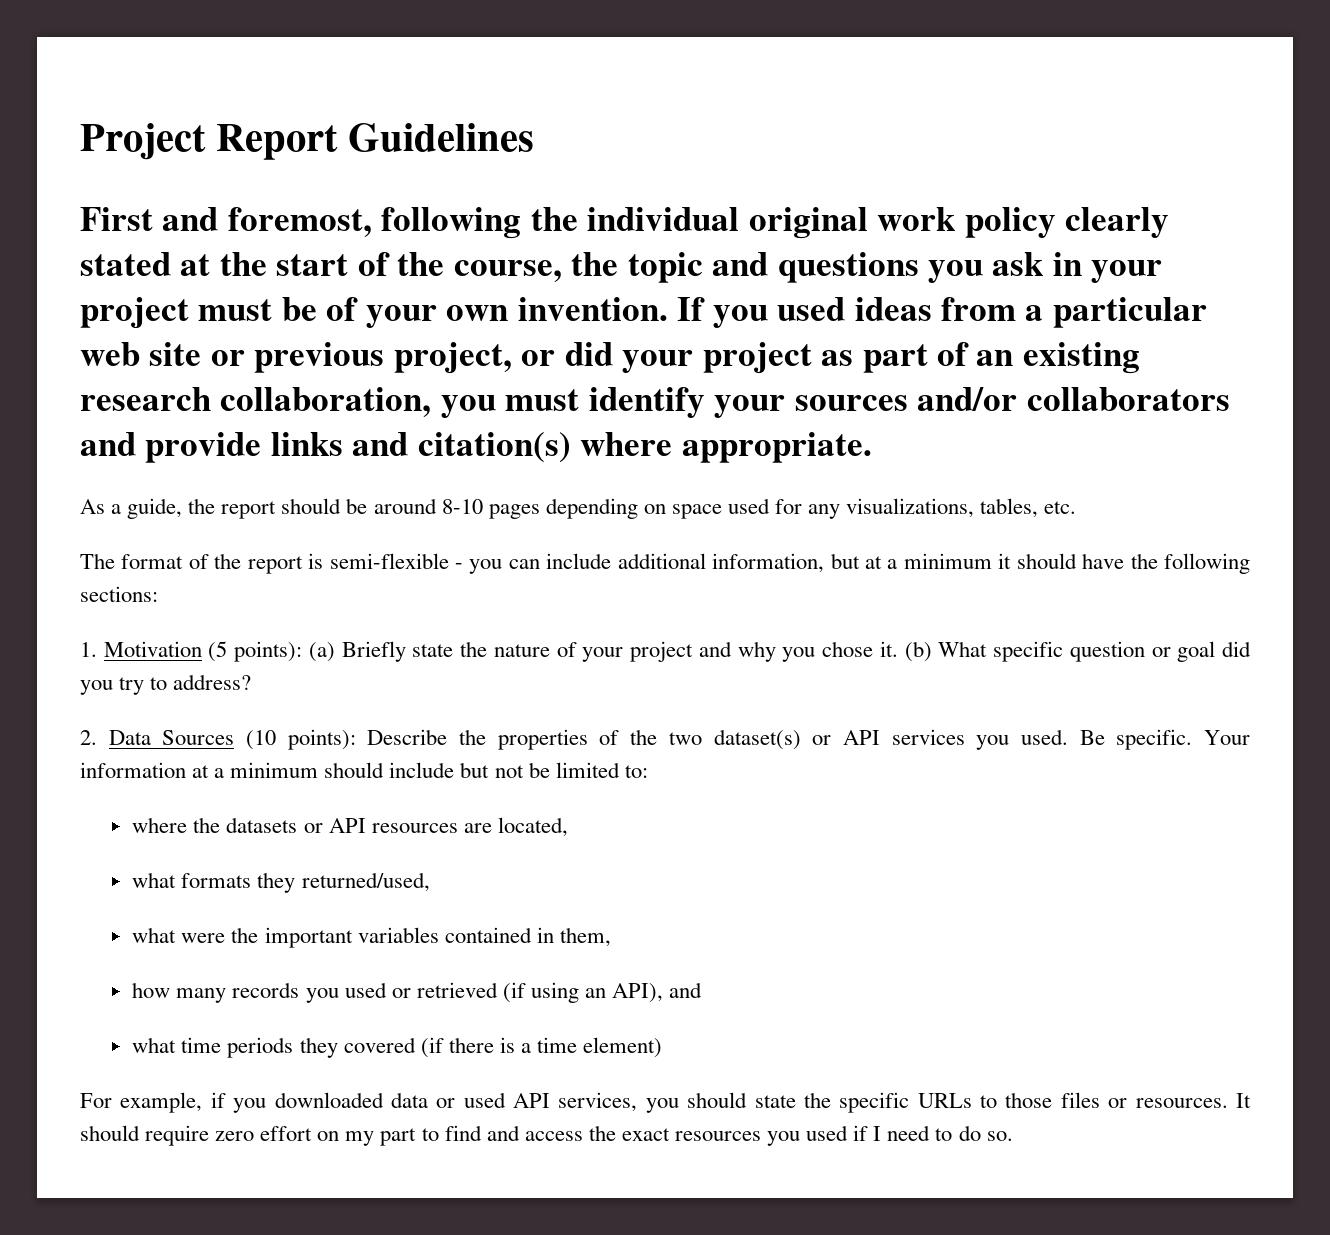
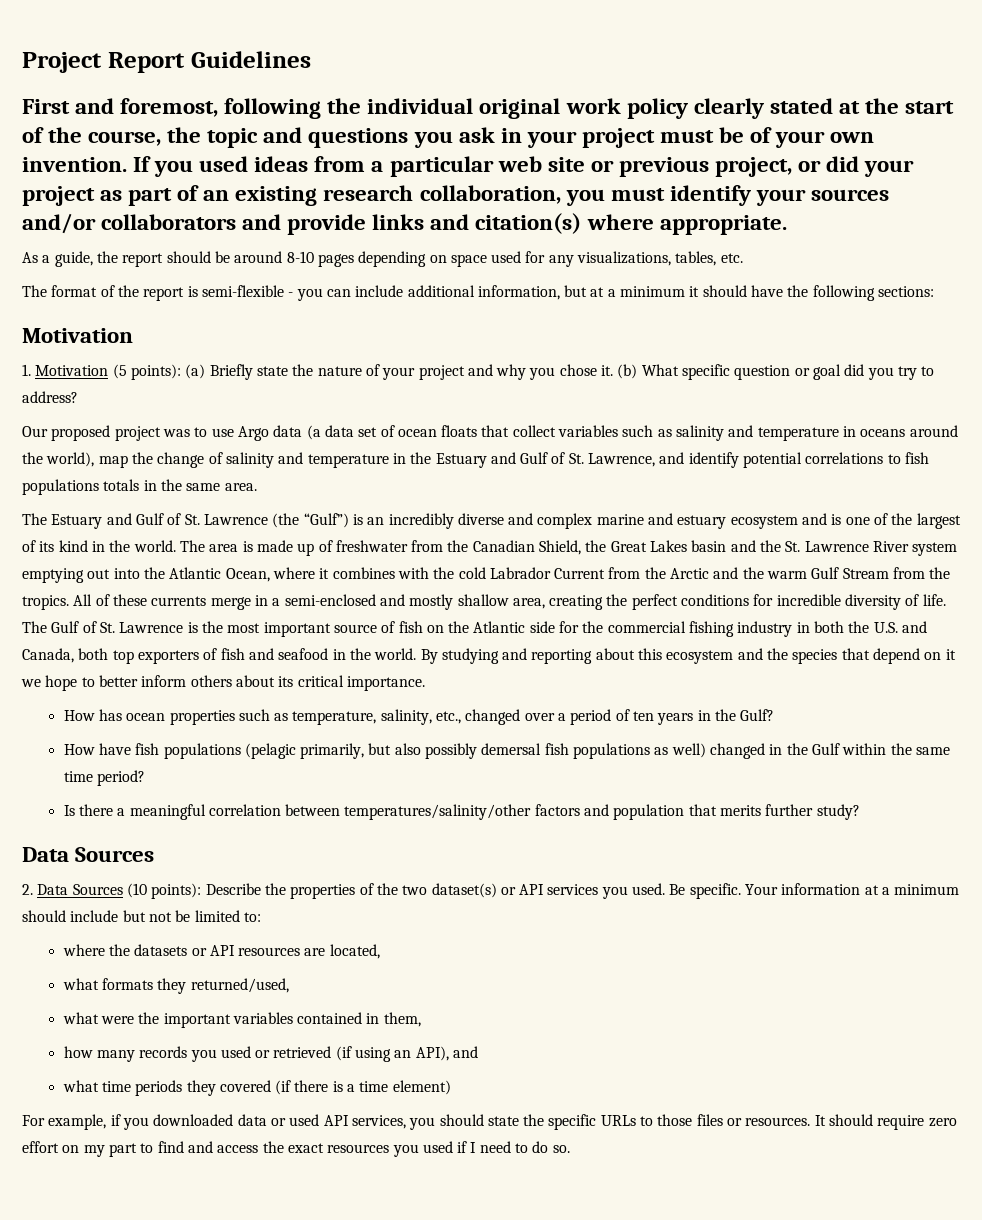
(158, 594) none -> [22,328,133,343] // Motivation
(252, 682) none -> [22,425,958,441] [22,452,930,468] [22,479,257,495] [22,513,961,529] [22,540,958,556] [22,567,951,583] [22,594,946,610] [22,621,928,637] [22,648,956,664] [21,675,425,691] [63,709,775,725] [63,743,950,759] [63,770,145,786] [63,804,860,820] [22,847,155,862] // Our proposed project was to use Argo data (a data set of ocean floats that collect variables such as salinity and temperature in oceans around the world), map the change of salinity and temperature in the Estuary and Gulf of St. Lawrence, and identify potential correlations to fish populations totals in the same area. // The Estuary and Gulf of St. Lawrence (the “Gulf”) is an incredibly diverse and complex marine and estuary ecosystem and is one of the largest of its kind in the world. The area is made up of freshwater from the Canadian Shield, the Great Lakes basin and the St. Lawrence River system emptying out into the Atlantic Ocean, where it combines with the cold Labrador Current from the Arctic and the warm Gulf Stream from the tropics. All of these currents merge in a semi-enclosed and mostly shallow area, creating the perfect conditions for incredible diversity of life. The Gulf of St. Lawrence is the most important source of fish on the Atlantic side for the commercial fishing industry in both the U.S. and Canada, both top exporters of fish and seafood in the world. By studying and reporting about this ecosystem and the species that depend on it we hope to better inform others about its critical importance. // How has ocean properties such as temperature, salinity, etc., changed over a period of ten years in the Gulf? // How have fish populations (pelagic primarily, but also possibly demersal fish populations as well) changed in the Gulf within the same time period? // Is there a meaningful correlation between temperatures/salinity/other factors and population that merits further study? // Data Sources

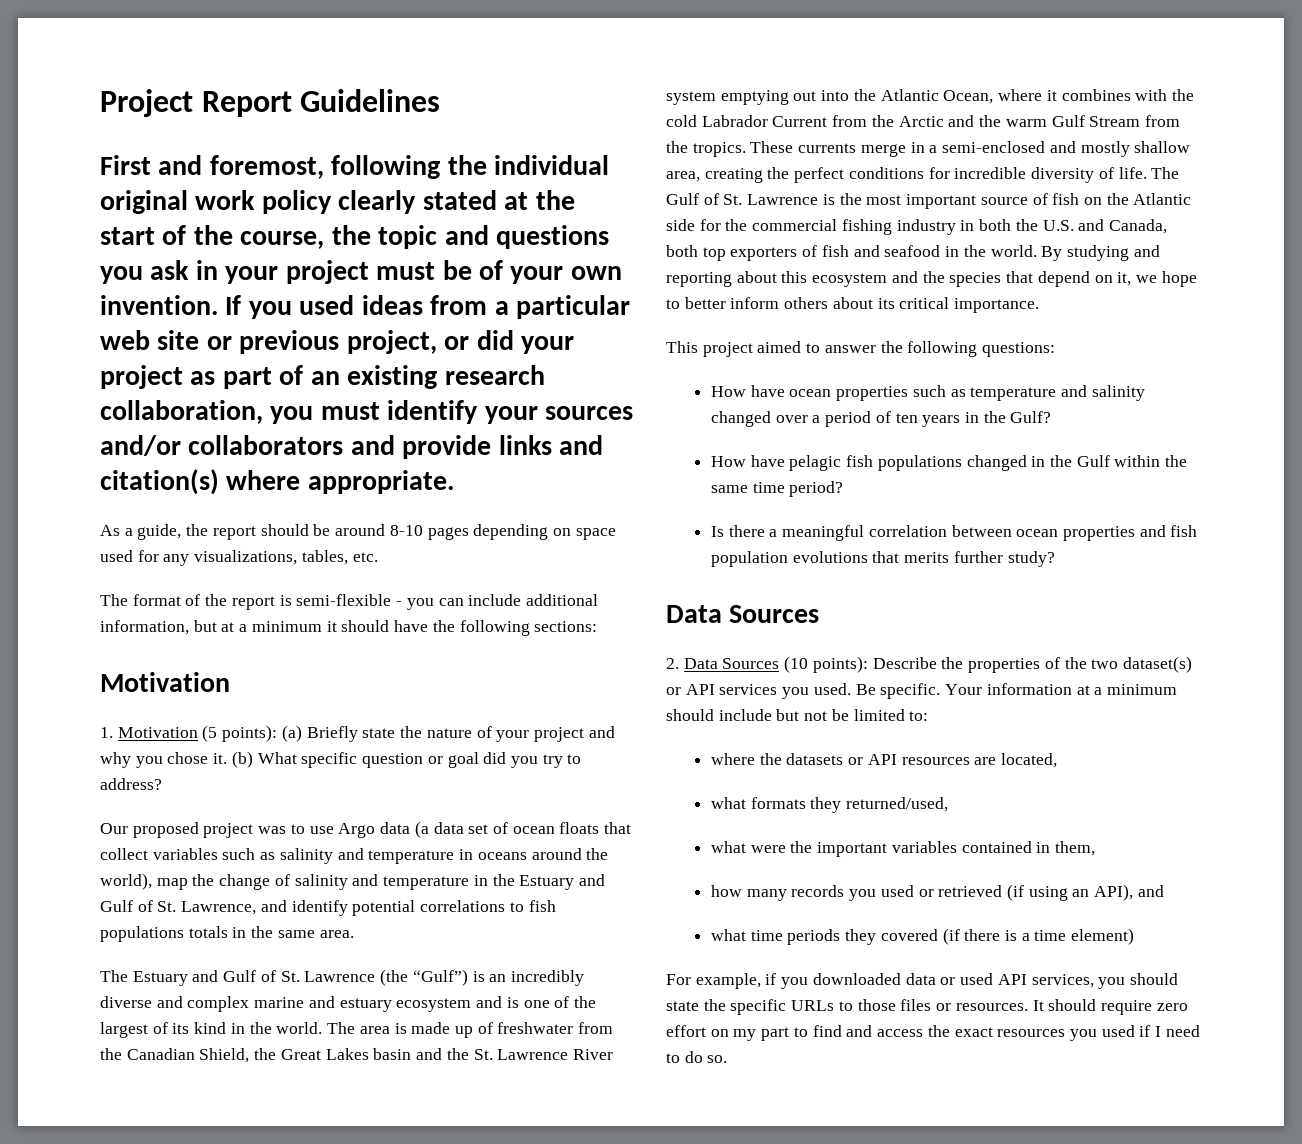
[73,594,147,606] All of these -> [750,141,794,153] These
[945,649,956,660] it -> [1117,272,1132,286] it,
[63,709,122,721] // How has -> [666,341,1056,357] [710,385,785,397] // This project aimed to answer the following questions: // How have
[292,709,462,725] temperature, salinity, etc., -> [970,385,1145,401] temperature and salinity
[135,743,706,759] fish populations (pelagic primarily, but also possibly demersal fish populations as well) -> [789,455,962,471] pelagic fish populations
[344,804,685,820] temperatures/salinity/other factors and population -> [1016,525,1198,541] [710,551,868,567] ocean properties and fish population evolutions

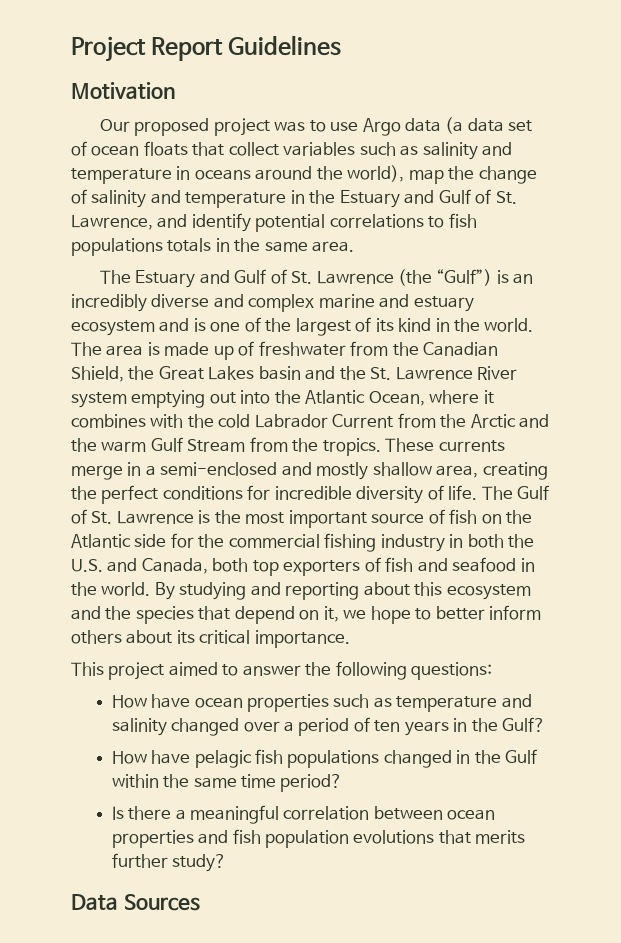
[100,155,610,179] [100,190,575,214] [100,225,609,249] [100,260,622,284] [100,295,630,319] [100,330,574,354] [100,365,545,389] [100,400,634,424] [100,435,604,459] [100,469,454,495] [100,524,616,540] [100,550,378,566] [100,594,598,610] [100,620,598,636] [100,672,230,692] [100,725,615,742] [100,751,582,768] [100,778,162,790] First and foremost, following the individual original work policy clearly stated at the start of the course, the topic and questions you ask in your project must be of your own invention. If you used ideas from a particular web site or previous project, or did your project as part of an existing research collaboration, you must identify your sources and/or collaborators and provide links and citation(s) where appropriate. // As a guide, the report should be around 8-10 pages depending on space used for any visualizations, tables, etc. // The format of the report is semi-flexible - you can include additional information, but at a minimum it should have the following sections: // Motivation // 1. Motivation (5 points): (a) Briefly state the nature of your project and why you chose it. (b) What specific question or goal did you try to address? -> [71,82,175,99] Motivation
[666,656,1192,673] [666,683,1177,699] [666,709,929,721] [710,753,1058,768] [710,797,949,813] [710,841,1096,857] [710,884,1164,901] [710,928,1135,945] [666,973,1178,989] [666,999,1188,1015] [666,1025,1200,1041] [666,1051,728,1063] // 2. Data Sources (10 points): Describe the properties of the two dataset(s) or API services you used. Be specific. Your information at a minimum should include but not be limited to: // where the datasets or API resources are located, // what formats they returned/used, // what were the important variables contained in them, // how many records you used or retrieved (if using an API), and // what time periods they covered (if there is a time element) // For example, if you downloaded data or used API services, you should state the specific URLs to those files or resources. It should require zero effort on my part to find and access the exact resources you used if I need to do so. -> (200, 902) none

